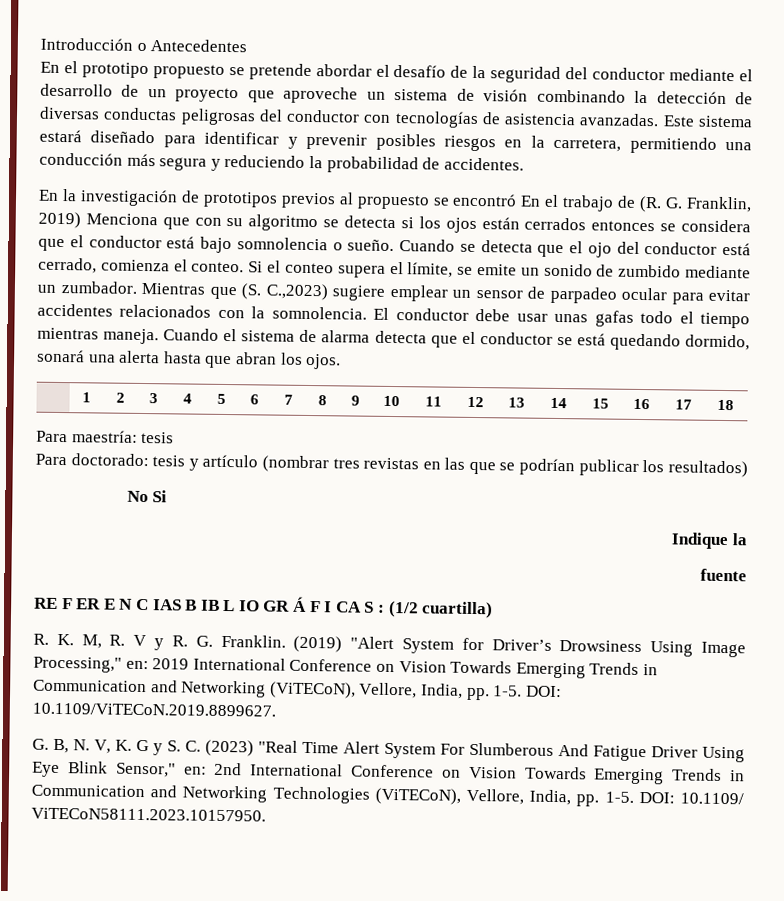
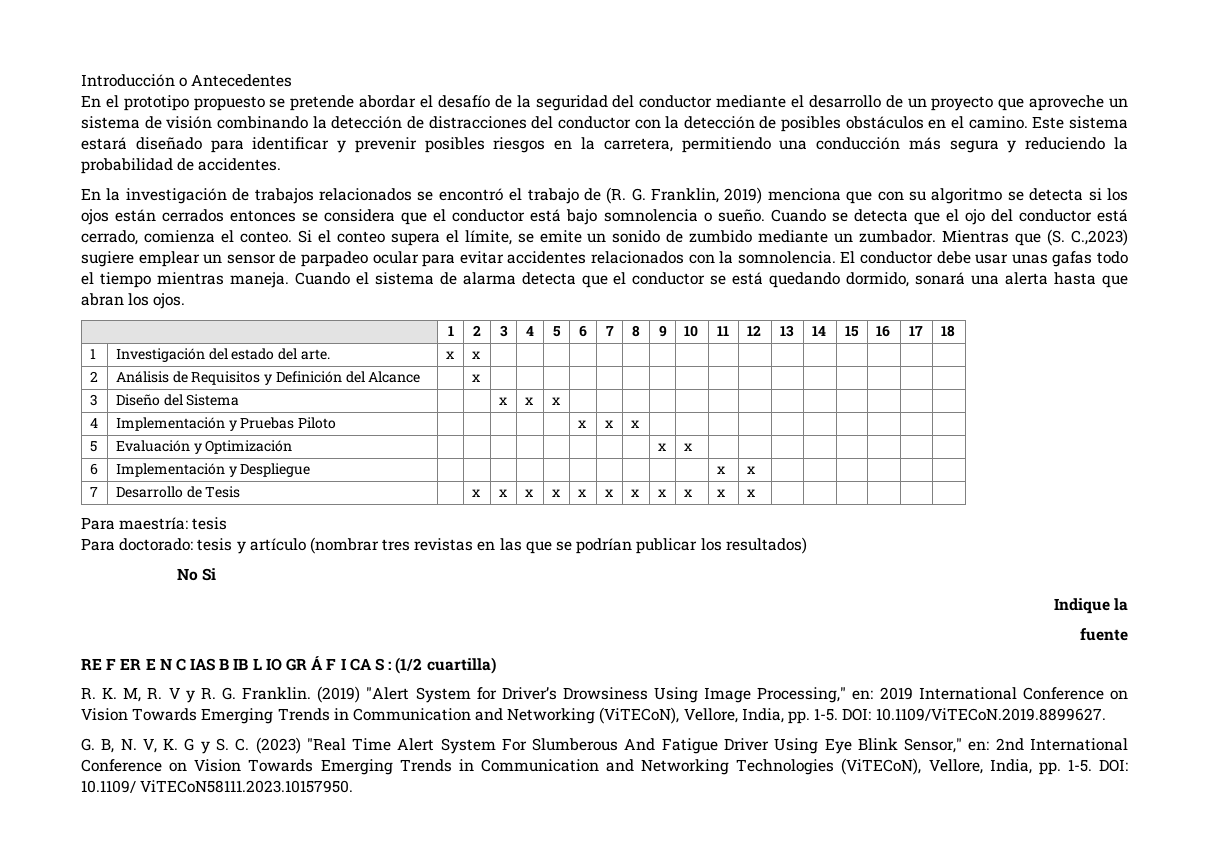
[39,106,660,129] diversas conductas peligrosas del conductor con tecnologías de asistencia avanzadas. -> [428,116,1028,132] distracciones del conductor con la detección de posibles obstáculos en el camino.
[202,191,430,210] prototipos previos al propuesto -> [254,188,412,204] trabajos relacionados
[520,195,542,207] En -> (504, 194) none
[85,213,158,226] Menciona -> [767,188,841,201] menciona
(735, 405) none -> [89,349,96,359] [115,348,330,362] [445,351,454,359] [471,351,480,359] [89,371,98,382] [115,371,421,385] [471,374,480,382] [89,394,98,406] [115,394,240,406] [498,397,507,405] [524,397,533,405] [551,397,560,405] [89,418,98,428] [115,417,337,431] [577,420,586,428] [604,420,613,428] [630,420,639,428] [89,441,97,452] [115,440,293,454] [657,443,666,451] [683,443,692,451] [89,463,98,475] [115,463,311,477] [716,466,725,474] [746,466,755,474] [89,487,98,497] [115,486,241,498] [471,489,480,497] [498,489,507,497] [524,489,533,497] [551,489,560,497] [577,489,586,497] [604,489,613,497] [630,489,639,497] [657,489,666,497] [683,489,692,497] [716,489,725,497] [746,489,755,497] // 1 | Investigación del estado del arte. | x | x | | | | | | | | | | | | | | | | // 2 | Análisis de Requisitos y Definición del Alcance | | x | | | | | | | | | | | | | | | | // 3 | Diseño del Sistema | | | x | x | x | | | | | | | | | | | | | // 4 | Implementación y Pruebas Piloto | | | | | | x | x | x | | | | | | | | | | // 5 | Evaluación y Optimización | | | | | | | | | x | x | | | | | | | | // 6 | Implementación y Despliegue | | | | | | | | | | | x | x | | | | | | // 7 | Desarrollo de Tesis | | x | x | x | x | x | x | x | x | x | x | x | | | | | |

